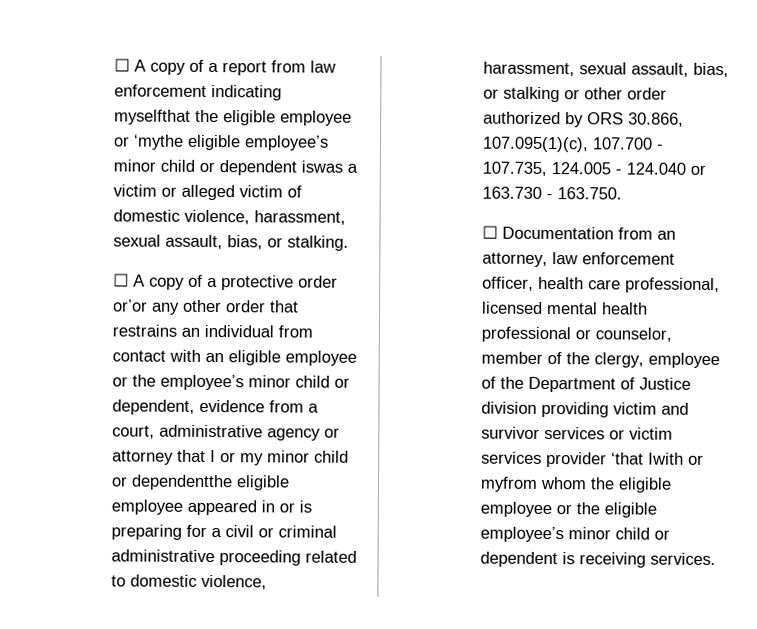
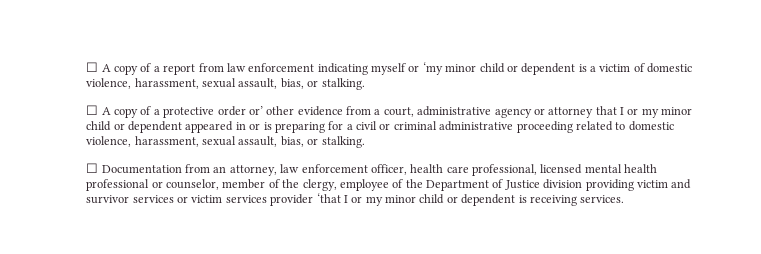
[114,109,353,126] [113,134,330,151] [113,159,344,176] myselfthat the eligible employee or ‘mythe eligible employee’s minor child or dependent iswas -> [371,62,587,75] myself or ‘my minor child or dependent is
[161,184,284,201] or alleged victim -> (631, 68) none
[113,299,300,315] [112,324,314,338] [112,349,358,366] [112,374,351,391] [112,399,196,415] or’or any other order that restrains an individual from contact with an eligible employee or the employee’s minor child or dependent, -> [248,106,295,115] or’ other
[131,474,291,491] [111,499,184,515] dependentthe eligible employee -> [128,121,183,133] dependent
[503,86,668,103] [483,111,685,128] [482,136,665,153] [482,161,707,177] [482,186,623,200] stalking or other order authorized by ORS 30.866, 107.095(1)(c), 107.700 - 107.735, 124.005 - 124.040 or 163.730 - 163.750. -> [321,136,365,148] stalking.
[648,452,705,465] [480,476,673,493] [480,501,658,518] [480,526,565,543] Iwith or myfrom whom the eligible employee or the eligible employee’s -> [343,195,383,206] I or my

